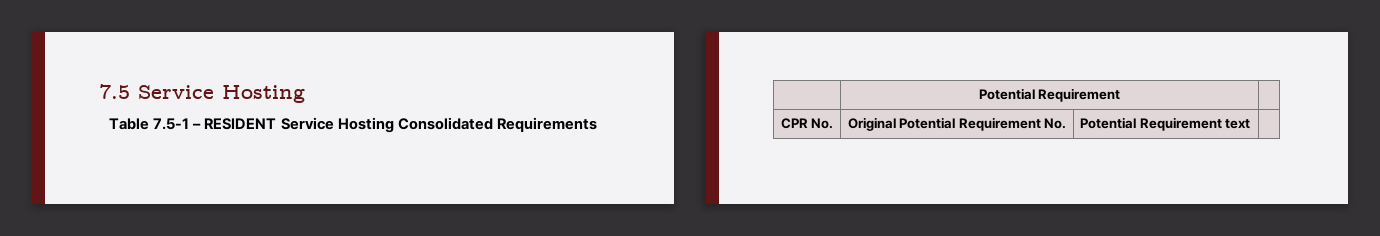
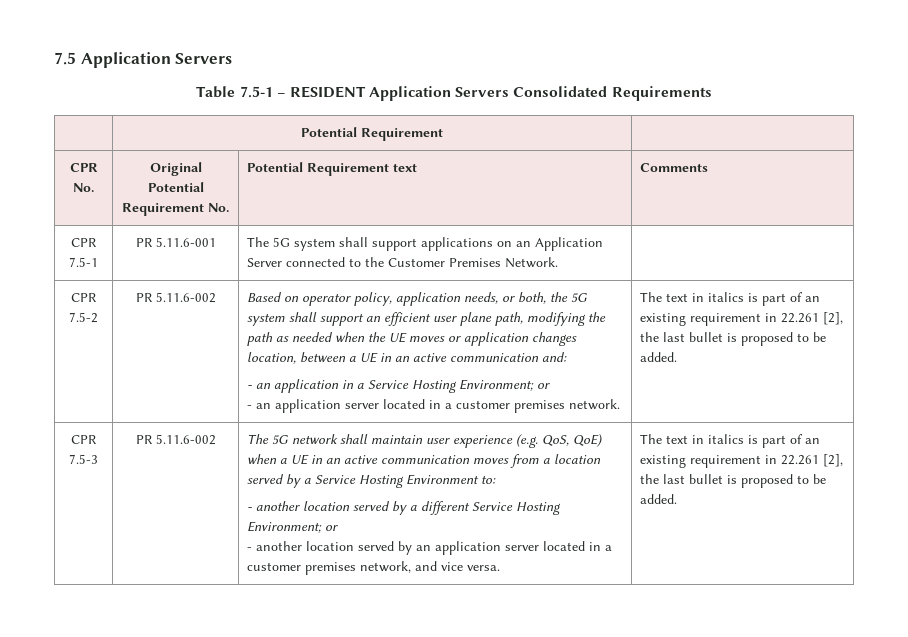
[138,85,305,103] Service Hosting -> [80,52,233,68] Application Servers
[280,117,394,133] Service Hosting -> [369,86,510,101] Application Servers
(1251, 124) none -> [640,163,709,172] [71,238,97,247] [69,257,98,267] [135,237,216,247] [247,237,604,251] [247,257,559,268] [71,293,97,302] [69,312,98,323] [135,292,216,303] [247,292,588,306] [247,312,607,326] [247,332,578,346] [247,352,568,364] [247,379,551,393] [247,399,621,413] [640,292,821,306] [640,312,844,326] [640,332,827,346] [640,352,678,362] [71,435,97,444] [69,454,98,464] [135,434,216,445] [247,434,604,448] [247,454,602,468] [247,474,497,488] [247,501,562,515] [247,521,339,533] [247,541,613,555] [247,561,501,575] [640,434,821,448] [640,454,844,468] [640,474,827,488] [640,494,678,504] Comments // CPR 7.5-1 | PR 5.11.6-001 | The 5G system shall support applications on an Application Server connected to the Customer Premises Network. | // CPR 7.5-2 | PR 5.11.6-002 | Based on operator policy, application needs, or both, the 5G system shall support an efficient user plane path, modifying the path as needed when the UE moves or application changes location, between a UE in an active communication and: // - an application in a Service Hosting Environment; or // - an application server located in a customer premises network. | The text in italics is part of an existing requirement in 22.261 [2], the last bullet is proposed to be added. // CPR 7.5-3 | PR 5.11.6-002 | The 5G network shall maintain user experience (e.g. QoS, QoE) when a UE in an active communication moves from a location served by a Service Hosting Environment to: // - another location served by a different Service Hosting Environment; or // - another location served by an application server located in a customer premises network, and vice versa. | The text in italics is part of an existing requirement in 22.261 [2], the last bullet is proposed to be added.

